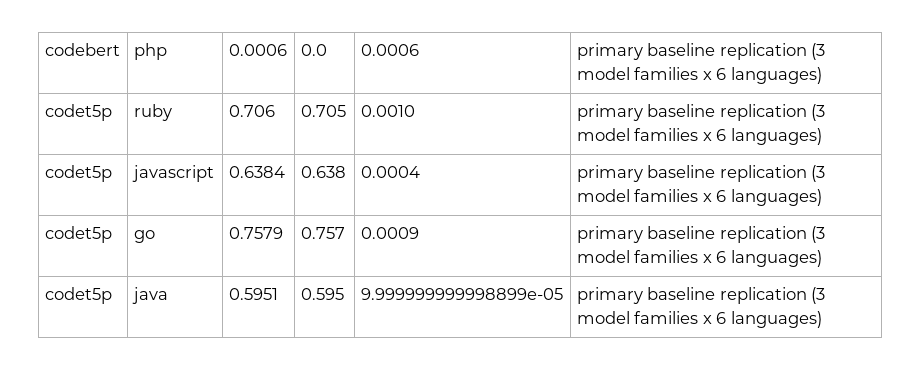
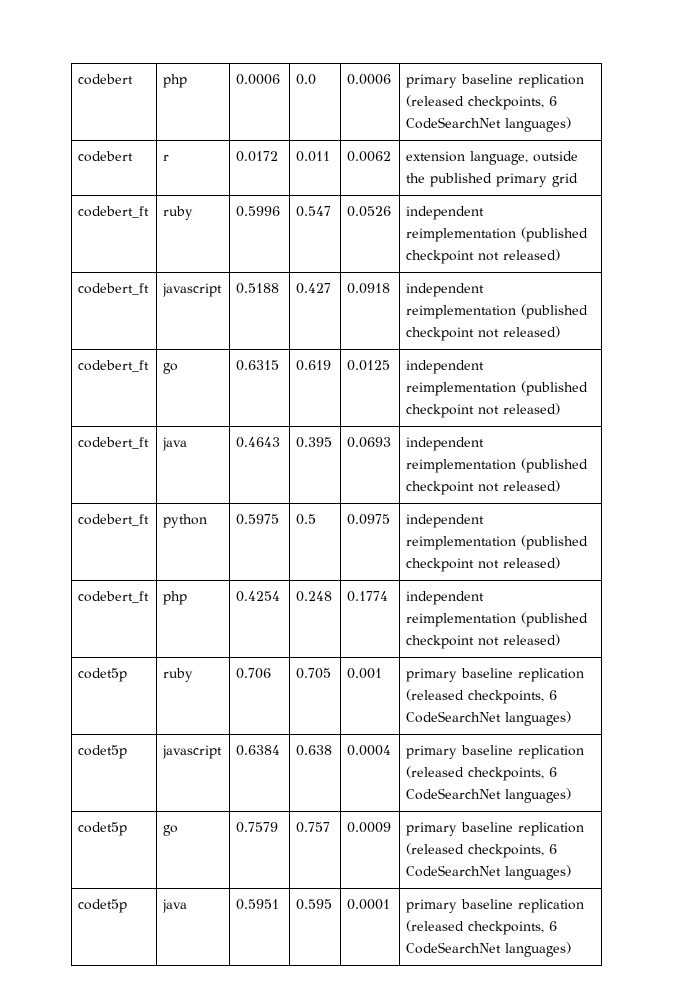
[811,43,826,60] [576,67,822,84] (3 model families x 6 languages) -> [406,95,558,110] [406,117,572,132] [78,151,134,162] [163,154,170,161] [236,151,279,162] [296,151,331,162] [347,151,392,162] [406,151,579,165] [406,173,579,187] [78,206,150,218] [163,206,194,220] [236,206,281,217] [296,206,332,217] [347,206,392,217] [406,206,485,220] [406,227,589,242] [406,249,561,264] [78,283,150,295] [162,283,223,297] [236,283,280,294] [296,283,332,294] [347,283,391,294] [406,283,485,297] [406,304,589,319] [406,326,561,341] [78,360,150,372] [163,363,179,374] [236,360,280,371] [296,360,332,371] [347,360,391,371] [406,360,485,374] [406,381,589,396] [406,403,561,418] [78,437,150,449] [162,437,188,451] [236,437,281,448] [296,437,333,448] [347,437,392,448] [406,437,485,451] [406,458,589,473] [406,480,561,495] [78,514,150,526] [163,514,208,528] [236,514,280,525] [296,514,317,525] [347,514,391,525] [406,514,485,528] [406,535,589,550] [406,557,561,572] [78,591,150,603] [163,591,188,605] [236,591,281,602] [296,591,333,602] [347,591,389,602] [406,591,485,605] [406,612,589,627] [406,634,561,649] (released checkpoints, 6 CodeSearchNet languages) // codebert | r | 0.0172 | 0.011 | 0.0062 | extension language, outside the published primary grid // codebert_ft | ruby | 0.5996 | 0.547 | 0.0526 | independent reimplementation (published checkpoint not released) // codebert_ft | javascript | 0.5188 | 0.427 | 0.0918 | independent reimplementation (published checkpoint not released) // codebert_ft | go | 0.6315 | 0.619 | 0.0125 | independent reimplementation (published checkpoint not released) // codebert_ft | java | 0.4643 | 0.395 | 0.0693 | independent reimplementation (published checkpoint not released) // codebert_ft | python | 0.5975 | 0.5 | 0.0975 | independent reimplementation (published checkpoint not released) // codebert_ft | php | 0.4254 | 0.248 | 0.1774 | independent reimplementation (published checkpoint not released)
[360,105,415,117] [576,104,826,121] [576,128,727,141] 0.0010 | primary baseline replication (3 model families x 6 -> [347,668,383,679] [406,668,585,682] [406,689,558,704] [406,711,502,723] 0.001 | primary baseline replication (released checkpoints, 6 CodeSearchNet
[811,165,826,182] [576,189,727,202] (3 model families x 6 -> [406,766,558,781] [406,788,502,800] (released checkpoints, 6 CodeSearchNet
[811,226,826,243] [576,250,727,263] (3 model families x 6 -> [406,843,558,858] [406,865,502,877] (released checkpoints, 6 CodeSearchNet
[360,288,563,300] [576,287,826,304] [576,311,727,324] 9.999999999998899e-05 | primary baseline replication (3 model families x 6 -> [347,899,391,910] [406,899,585,913] [406,920,558,935] [406,942,502,954] 0.0001 | primary baseline replication (released checkpoints, 6 CodeSearchNet

